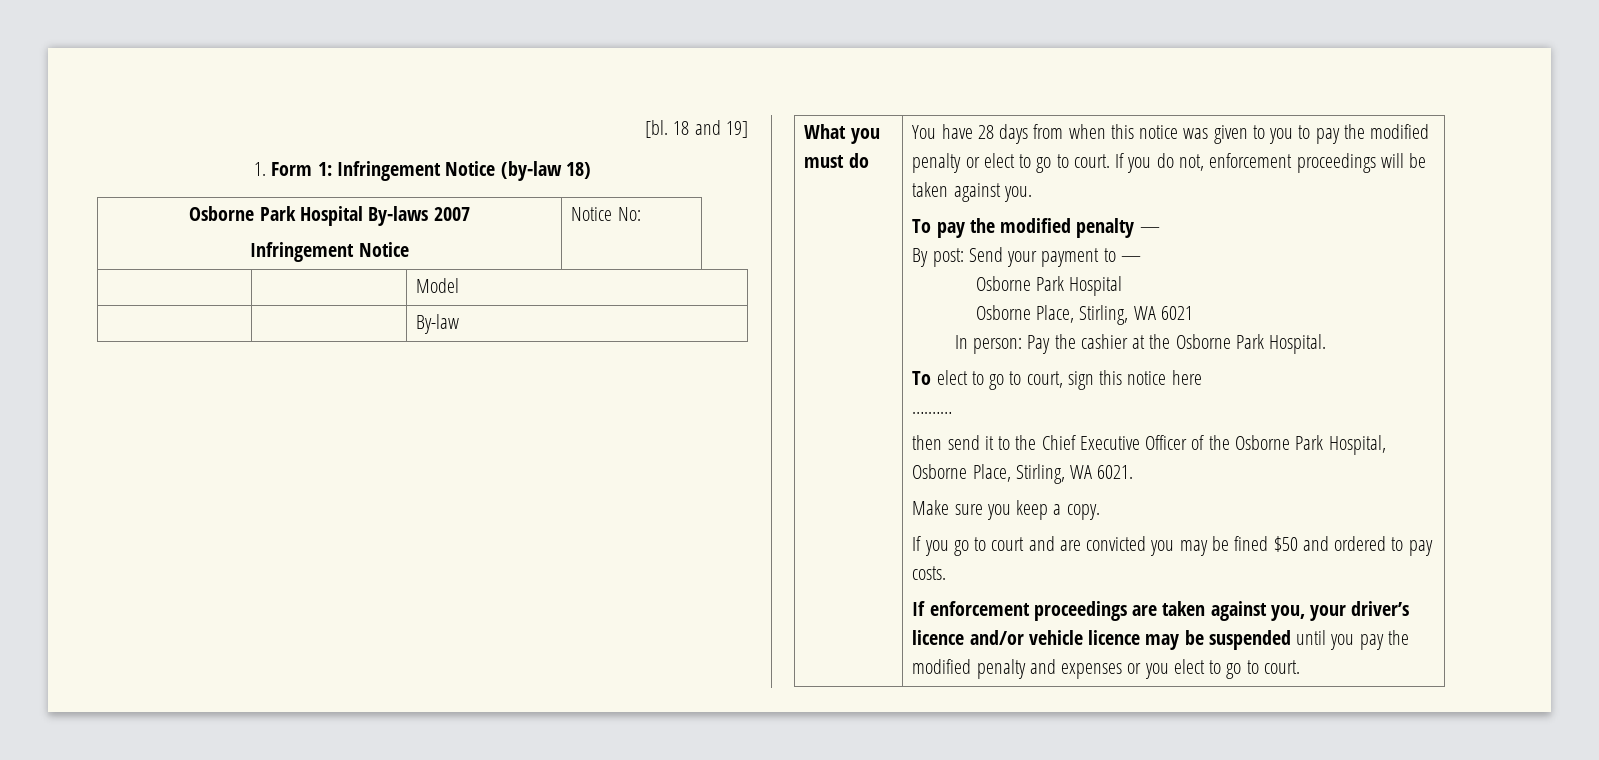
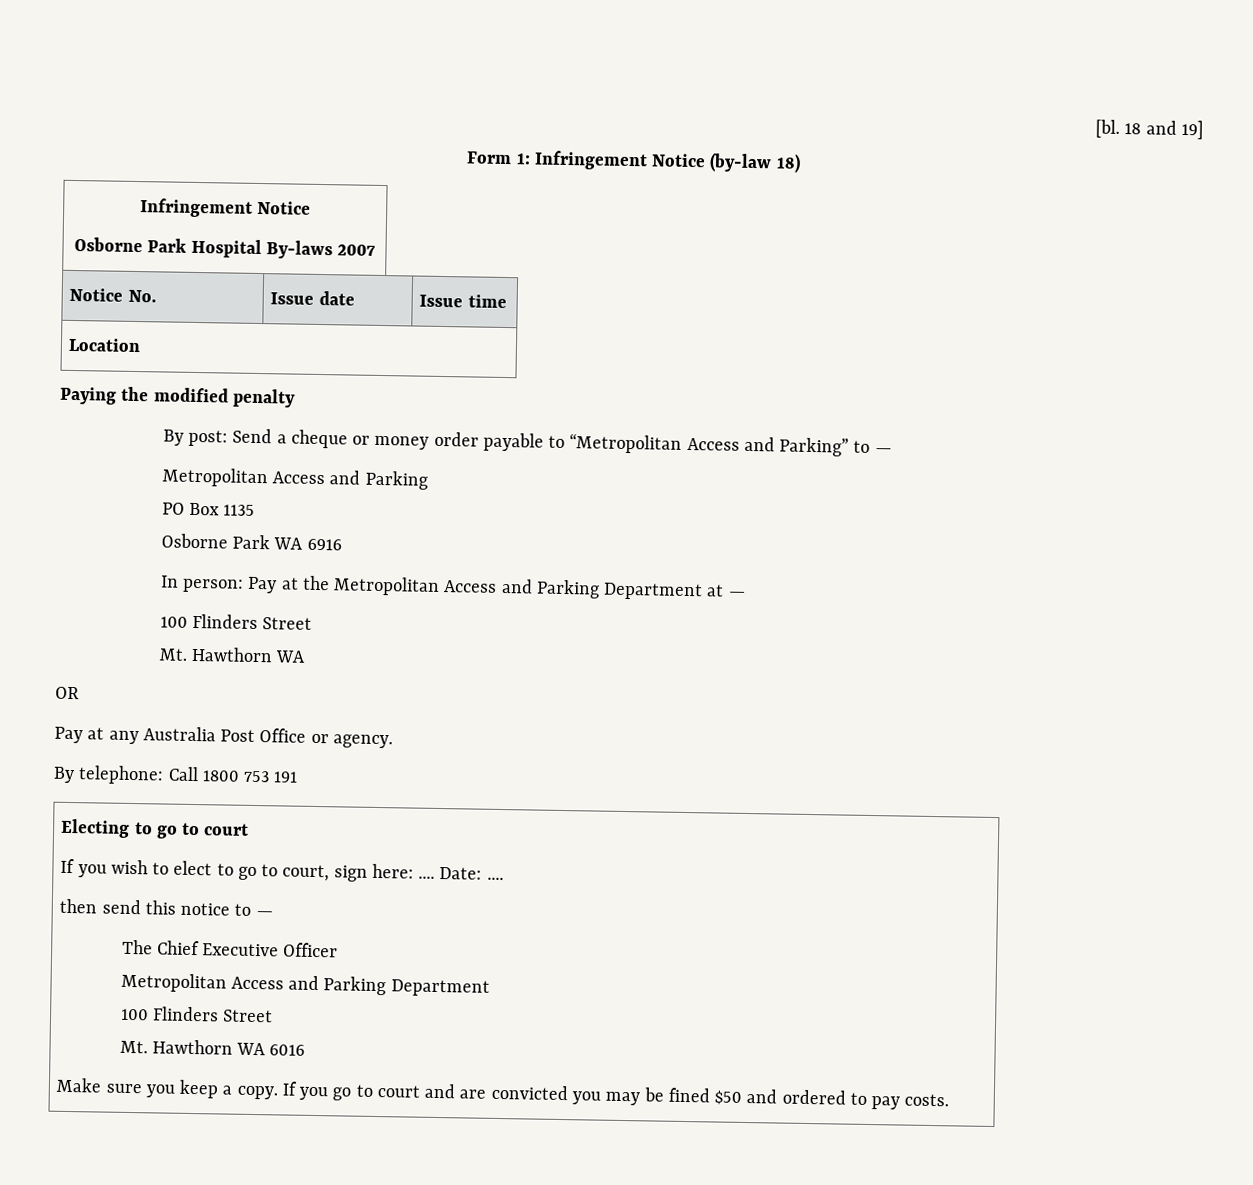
[254,162,267,176] 1. -> (1205, 129) none
(591, 170) none -> [139,198,312,218] Infringement Notice //
[250,242,409,262] [571,207,641,221] [416,278,460,293] [416,314,460,334] [804,124,880,144] [804,153,869,168] [912,124,1430,144] [912,153,1427,173] [912,182,1032,202] [912,218,1160,238] [912,247,1141,267] [975,276,1123,296] [975,305,1193,325] [954,334,1327,354] [912,371,932,385] // Infringement Notice | Notice No: // | | Model // | | By-law // What you must do | You have 28 days from when this notice was given to you to pay the modified penalty or elect to go to court. If you do not, enforcement proceedings will be taken against you. // To pay the modified penalty — // By post: Send your payment to — // Osborne Park Hospital // Osborne Place, Stirling, WA 6021 // In person: Pay the cashier at the Osborne Park Hospital. // To -> [69,287,157,303] [270,290,355,306] [419,294,507,309] [68,337,142,353] [59,386,296,408] [162,428,892,457] [161,467,428,490] [161,502,256,516] [160,533,342,551] [160,575,746,601] [159,613,313,630] [158,646,307,663] [55,686,80,700] [54,726,393,749] [53,765,299,785] [60,818,250,839] [60,858,170,878] // Notice No. | Issue date | Issue time // Location // Paying the modified penalty // By post: Send a cheque or money order payable to “Metropolitan Access and Parking” to — // Metropolitan Access and Parking // PO Box 1135 // Osborne Park WA 6916 // In person: Pay at the Metropolitan Access and Parking Department at — // 100 Flinders Street // Mt. Hawthorn WA // OR // Pay at any Australia Post Office or agency. // By telephone: Call 1800 753 191 // Electing to go to court // If you wish to
[1099,370,1202,385] [912,411,953,414] [912,435,1386,455] [912,464,1134,484] this notice here // ….…… // then send it to the Chief Executive Officer of the Osborne Park Hospital, Osborne Place, Stirling, WA 6021. -> [371,863,504,881] [59,898,273,917] [121,939,339,958] [120,972,490,997] [119,1006,274,1023] [119,1039,306,1056] here: .... Date: .... // then send this notice to — // The Chief Executive Officer // Metropolitan Access and Parking Department // 100 Flinders Street // Mt. Hawthorn WA 6016
(1100, 512) // -> (278, 1092) none
[912,601,1410,621] [912,630,1409,650] [912,659,1300,679] // If enforcement proceedings are taken against you, your driver’s licence and/or vehicle licence may be suspended until you pay the modified penalty and expenses or you elect to go to court. -> (950, 1100) none

